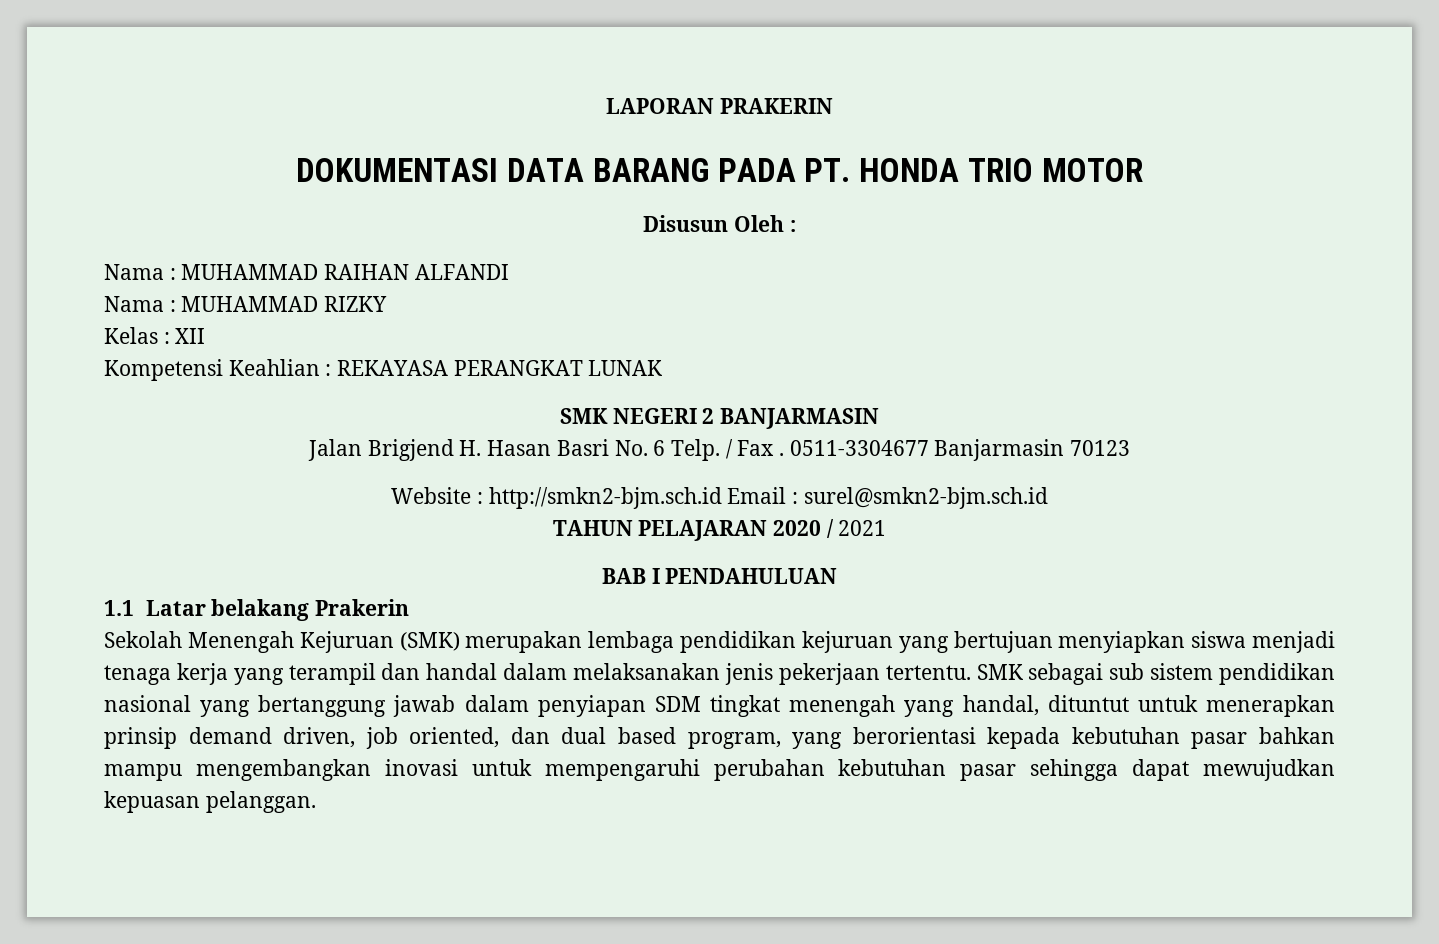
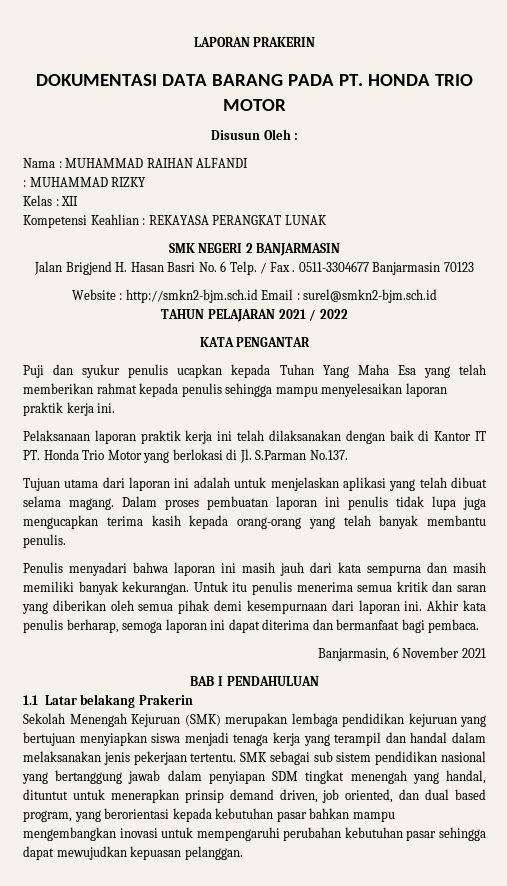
[104,296,164,312] Nama -> (249, 163) none
[772,519,834,538] 2020 / -> [278,309,348,321] [199,337,311,347] [23,364,486,378] [23,383,447,397] [23,402,116,416] [23,430,486,444] [23,449,348,463] [23,477,488,491] [23,496,486,510] [23,515,486,529] [23,534,66,548] [23,562,486,576] [23,581,487,595] [22,600,486,614] [23,619,480,633] [318,647,460,661] 2021 / 2022 // KATA PENGANTAR // Puji dan syukur penulis ucapkan kepada Tuhan Yang Maha Esa yang telah memberikan rahmat kepada penulis sehingga mampu menyelesaikan laporan praktik kerja ini. // Pelaksanaan laporan praktik kerja ini telah dilaksanakan dengan baik di Kantor IT PT. Honda Trio Motor yang berlokasi di Jl. S.Parman No.137. // Tujuan utama dari laporan ini adalah untuk menjelaskan aplikasi yang telah dibuat selama magang. Dalam proses pembuatan laporan ini penulis tidak lupa juga mengucapkan terima kasih kepada orang-orang yang telah banyak membantu penulis. // Penulis menyadari bahwa laporan ini masih jauh dari kata sempurna dan masih memiliki banyak kekurangan. Untuk itu penulis menerima semua kritik dan saran yang diberikan oleh semua pihak demi kesempurnaan dari laporan ini. Akhir kata penulis berharap, semoga laporan ini dapat diterima dan bermanfaat bagi pembaca. // Banjarmasin, 6 November

